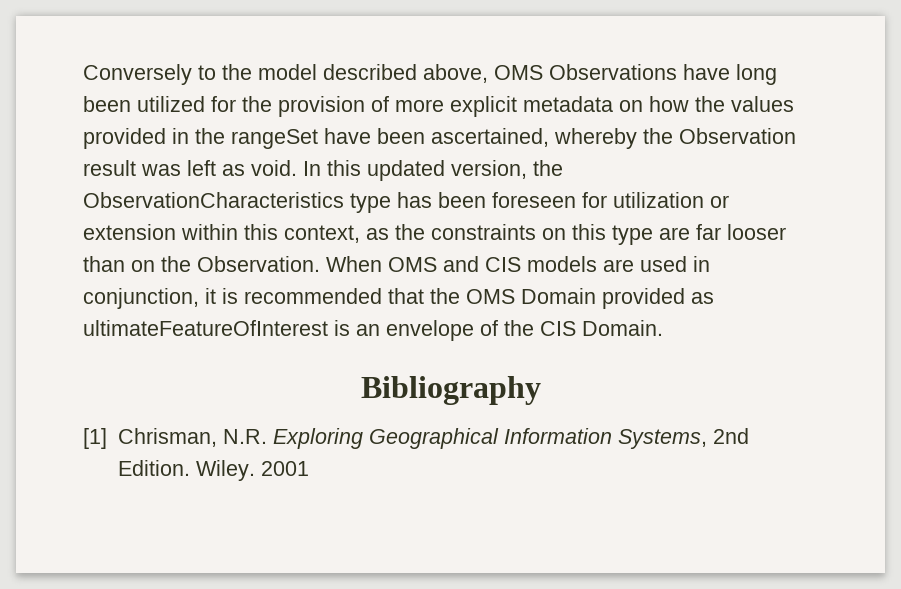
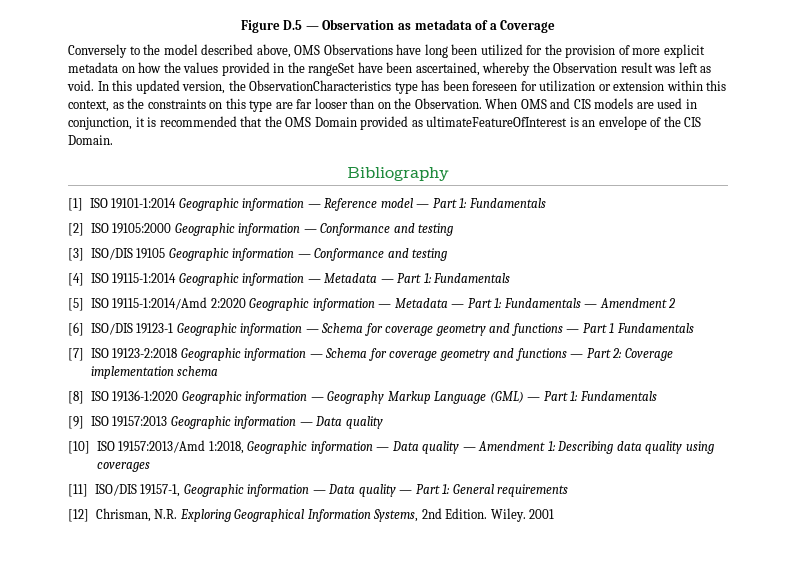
(83, 74) none -> [240,19,556,33] Figure D.5 — Observation as metadata of a Coverage //
(107, 438) none -> [89,198,546,211] [68,223,454,236] [68,248,448,261] [68,273,511,286] [68,297,676,311] [68,322,694,336] [68,348,673,361] [90,366,219,379] [68,390,657,404] [68,416,383,429] [68,440,714,454] [96,462,150,472] [68,484,569,497] [68,509,89,522] ISO 19101-1:2014 Geographic information — Reference model — Part 1: Fundamentals // [2] ISO 19105:2000 Geographic information — Conformance and testing // [3] ISO/DIS 19105 Geographic information — Conformance and testing // [4] ISO 19115-1:2014 Geographic information — Metadata — Part 1: Fundamentals // [5] ISO 19115-1:2014/Amd 2:2020 Geographic information — Metadata — Part 1: Fundamentals — Amendment 2 // [6] ISO/DIS 19123-1 Geographic information — Schema for coverage geometry and functions — Part 1 Fundamentals // [7] ISO 19123-2:2018 Geographic information — Schema for coverage geometry and functions — Part 2: Coverage implementation schema // [8] ISO 19136-1:2020 Geographic information — Geography Markup Language (GML) — Part 1: Fundamentals // [9] ISO 19157:2013 Geographic information — Data quality // [10] ISO 19157:2013/Amd 1:2018, Geographic information — Data quality — Amendment 1: Describing data quality using coverages // [11] ISO/DIS 19157-1, Geographic information — Data quality — Part 1: General requirements // [12]

